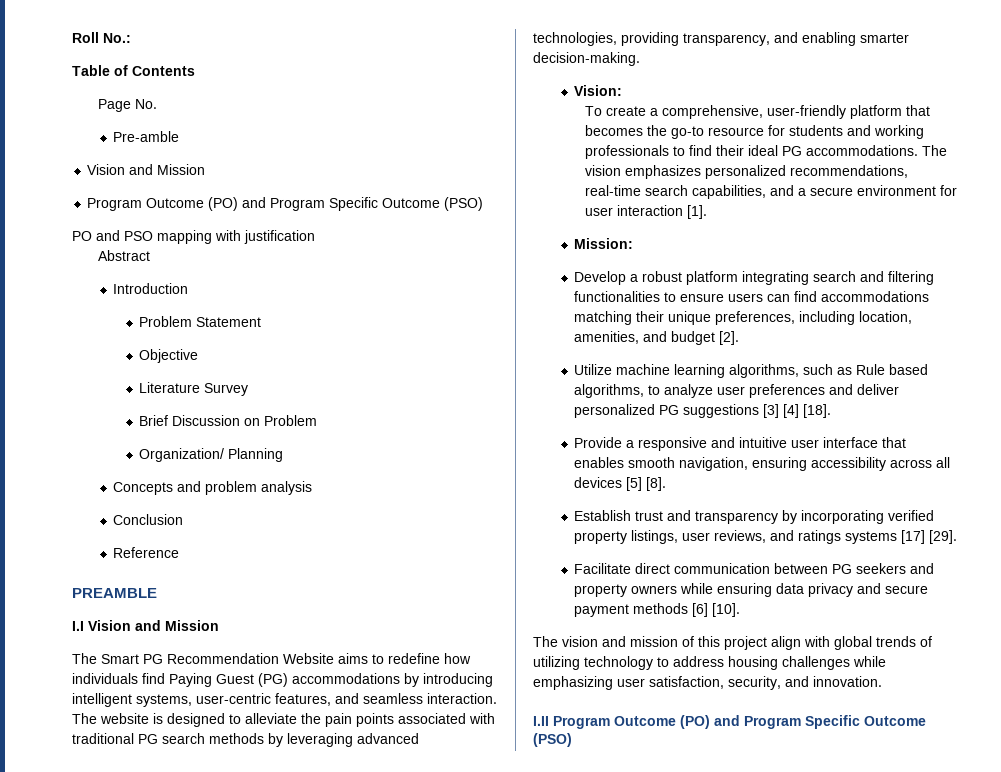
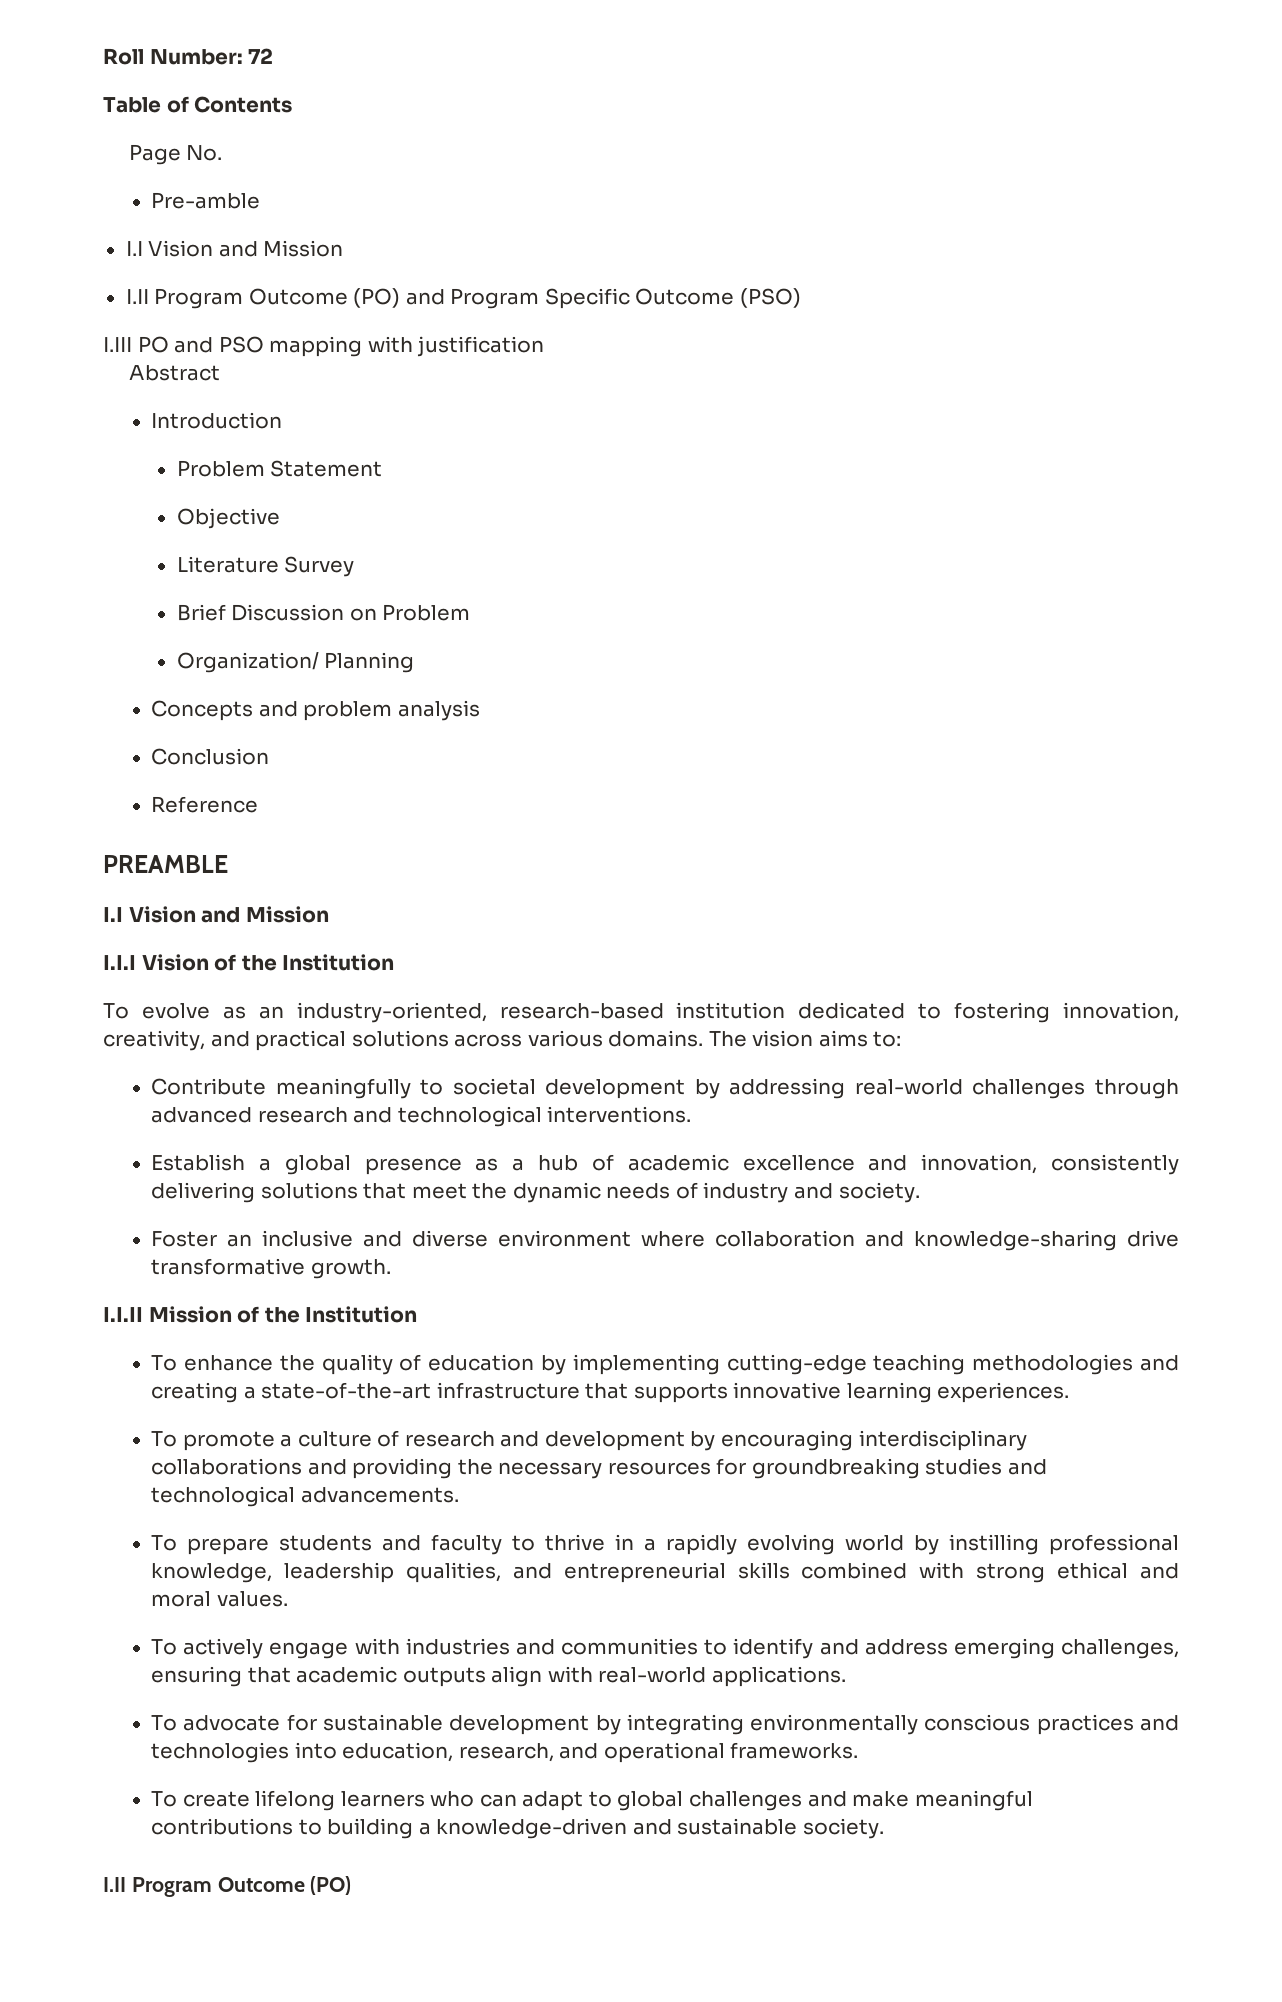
[103,33,131,43] No.: -> [149,48,274,65] Number: 72
[87,164,206,175] Vision and Mission // -> [125,240,344,257] [125,289,149,304] I.I Vision and Mission // I.II
(484, 204) none -> [103,337,132,352] I.III
[72,653,471,664] [72,673,493,687] [72,693,497,707] [72,713,495,727] [72,733,419,747] [533,32,909,46] [533,52,640,66] [574,85,623,96] [584,105,930,119] [584,125,924,139] [584,145,947,159] [584,165,908,179] [584,185,957,199] [584,205,707,219] [574,238,634,249] [574,271,935,285] [574,291,930,302] [574,311,913,325] [574,331,740,345] [574,364,929,378] [574,384,900,398] [574,404,832,418] [574,437,907,451] [574,457,951,471] [574,477,667,491] [574,510,935,524] [574,530,958,544] [574,563,935,574] [574,583,929,597] [574,603,741,617] [533,636,932,650] [533,656,886,670] [533,676,882,690] [533,715,926,729] [533,733,572,747] The Smart PG Recommendation Website aims to redefine how individuals find Paying Guest (PG) accommodations by introducing intelligent systems, user-centric features, and seamless interaction. The website is designed to alleviate the pain points associated with traditional PG search methods by leveraging advanced technologies, providing transparency, and enabling smarter decision-making. // Vision: // To create a comprehensive, user-friendly platform that becomes the go-to resource for students and working professionals to find their ideal PG accommodations. The vision emphasizes personalized recommendations, real-time search capabilities, and a secure environment for user interaction [1]. // Mission: // Develop a robust platform integrating search and filtering functionalities to ensure users can find accommodations matching their unique preferences, including location, amenities, and budget [2]. // Utilize machine learning algorithms, such as Rule based algorithms, to analyze user preferences and deliver personalized PG suggestions [3] [4] [18]. // Provide a responsive and intuitive user interface that enables smooth navigation, ensuring accessibility across all devices [5] [8]. // Establish trust and transparency by incorporating verified property listings, user reviews, and ratings systems [17] [29]. // Facilitate direct communication between PG seekers and property owners while ensuring data privacy and secure payment methods [6] [10]. // The vision and mission of this project align with global trends of utilizing technology to address housing challenges while emphasizing user satisfaction, security, and innovation. // I.II Program Outcome (PO) and Program Specific Outcome (PSO) -> [103,954,395,971] [103,1002,1179,1023] [103,1030,902,1051] [151,1078,1179,1099] [151,1106,692,1127] [151,1154,1179,1175] [151,1182,920,1203] [151,1230,1179,1251] [151,1258,391,1279] [103,1306,418,1323] [151,1354,1180,1375] [151,1382,1070,1403] [151,1430,1027,1451] [151,1458,1047,1479] [151,1486,459,1507] [151,1534,1179,1555] [151,1562,1179,1583] [151,1591,288,1607] [151,1638,1179,1659] [151,1666,846,1687] [151,1714,1180,1735] [151,1742,859,1763] [151,1790,1033,1811] [151,1818,884,1839] [103,1876,352,1897] I.I.I Vision of the Institution // To evolve as an industry-oriented, research-based institution dedicated to fostering innovation, creativity, and practical solutions across various domains. The vision aims to: // Contribute meaningfully to societal development by addressing real-world challenges through advanced research and technological interventions. // Establish a global presence as a hub of academic excellence and innovation, consistently delivering solutions that meet the dynamic needs of industry and society. // Foster an inclusive and diverse environment where collaboration and knowledge-sharing drive transformative growth. // I.I.II Mission of the Institution // To enhance the quality of education by implementing cutting-edge teaching methodologies and creating a state-of-the-art infrastructure that supports innovative learning experiences. // To promote a culture of research and development by encouraging interdisciplinary collaborations and providing the necessary resources for groundbreaking studies and technological advancements. // To prepare students and faculty to thrive in a rapidly evolving world by instilling professional knowledge, leadership qualities, and entrepreneurial skills combined with strong ethical and moral values. // To actively engage with industries and communities to identify and address emerging challenges, ensuring that academic outputs align with real-world applications. // To advocate for sustainable development by integrating environmentally conscious practices and technologies into education, research, and operational frameworks. // To create lifelong learners who can adapt to global challenges and make meaningful contributions to building a knowledge-driven and sustainable society. // I.II Program Outcome (PO)

